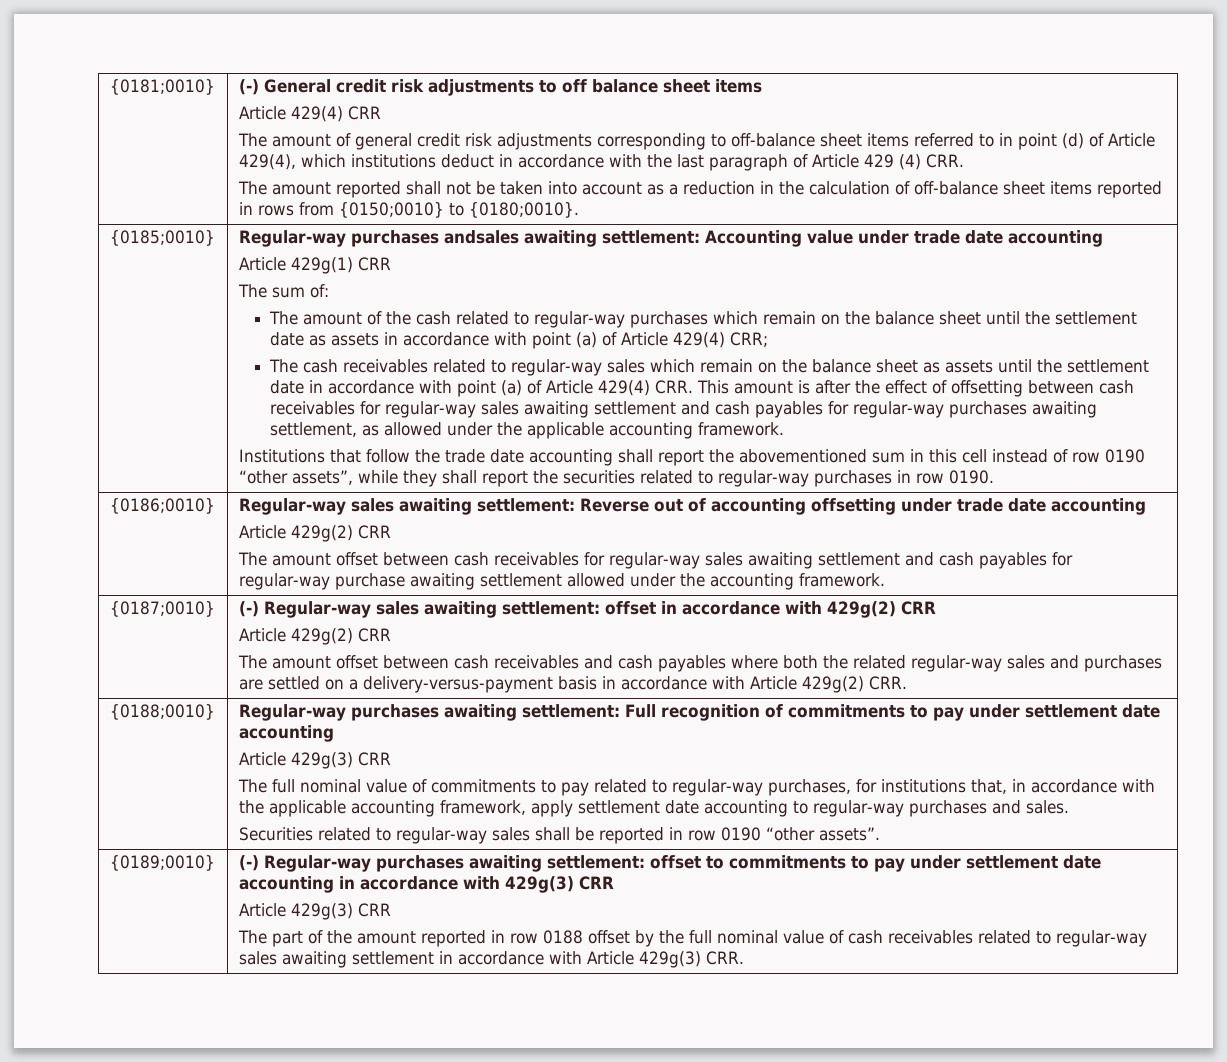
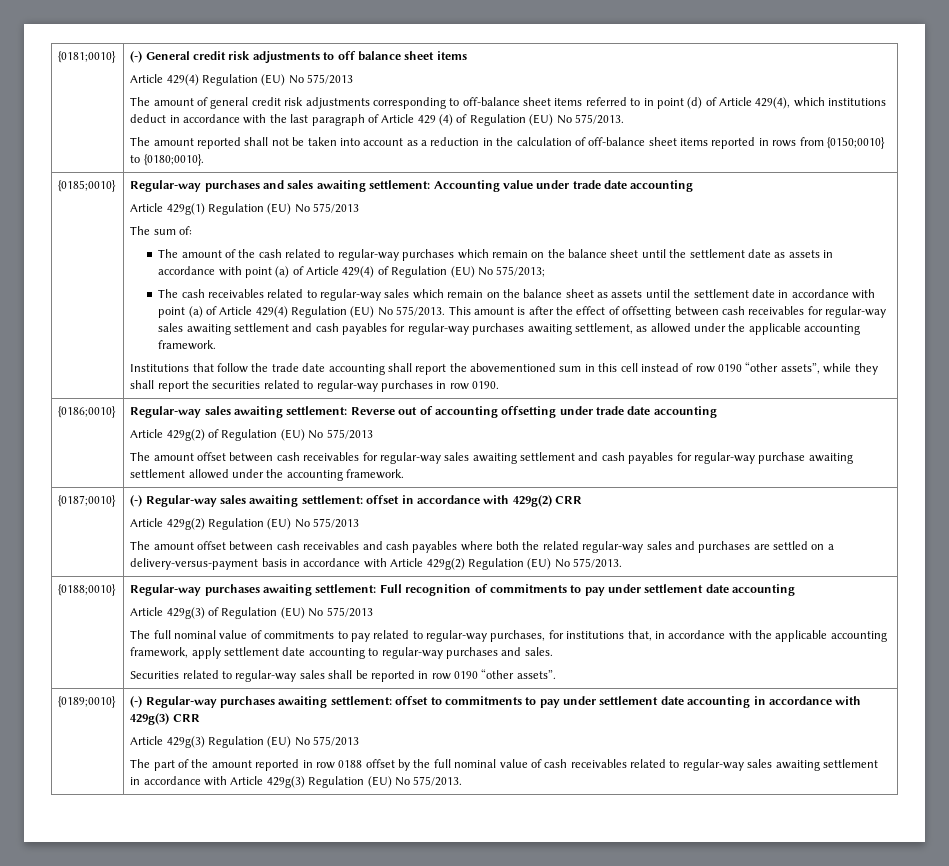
[347,106,381,120] CRR -> [202,74,354,86] Regulation (EU) No 575/2013
[925,154,964,168] CRR. -> [456,114,624,126] of Regulation (EU) No 575/2013.
[443,230,519,244] andsales -> [263,180,314,189] and sales
[357,257,391,271] CRR -> [208,203,360,215] Regulation (EU) No 575/2013
[729,332,768,347] CRR; -> [377,266,546,278] of Regulation (EU) No 575/2013;
[654,380,693,394] CRR. -> [291,306,446,318] Regulation (EU) No 575/2013.
[357,525,391,539] CRR -> [208,429,373,441] of Regulation (EU) No 575/2013
[357,628,391,642] CRR -> [208,518,360,530] Regulation (EU) No 575/2013
[868,676,907,690] CRR. -> [467,558,623,570] Regulation (EU) No 575/2013.
[357,752,391,766] CRR -> [208,607,373,619] of Regulation (EU) No 575/2013
[357,903,391,917] CRR -> [208,736,360,748] Regulation (EU) No 575/2013
[705,951,744,965] CRR. -> [308,776,463,788] Regulation (EU) No 575/2013.

